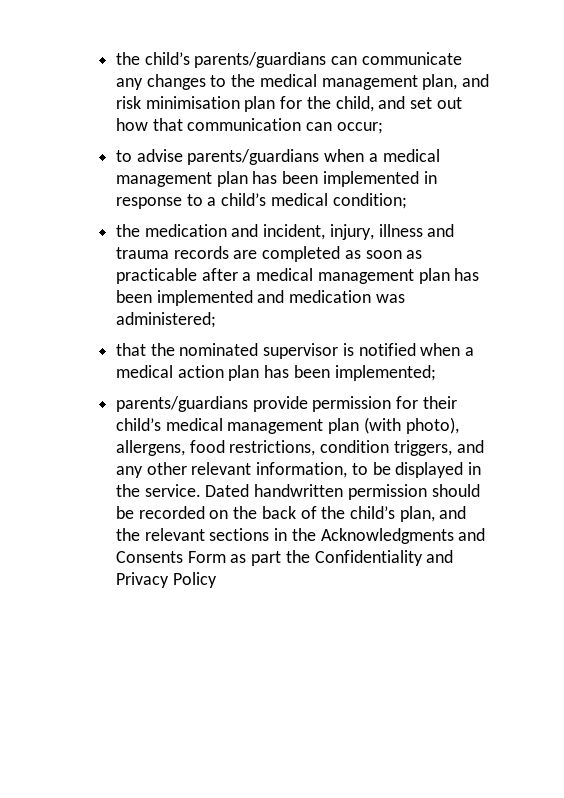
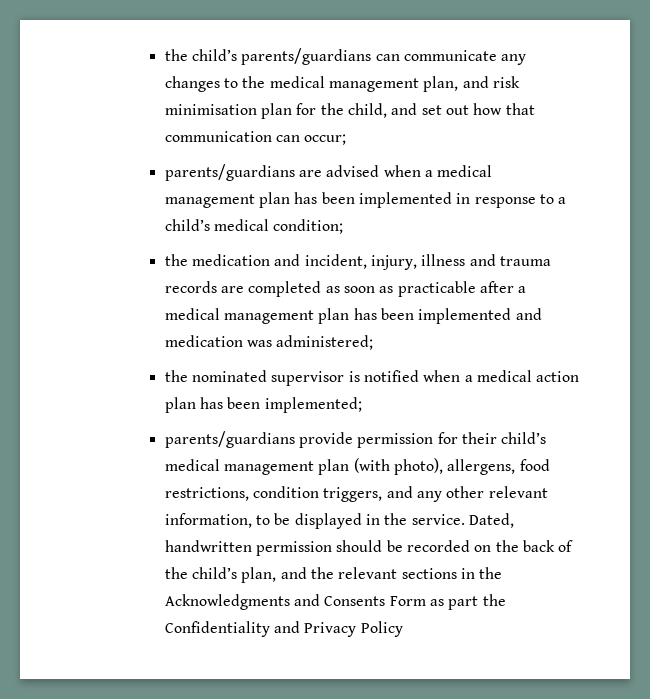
[115,149,320,165] to advise parents/guardians -> [164,164,380,181] parents/guardians are advised
[115,343,146,356] that -> (374, 342) none
[205,484,250,497] Dated -> [469,513,515,528] Dated,

